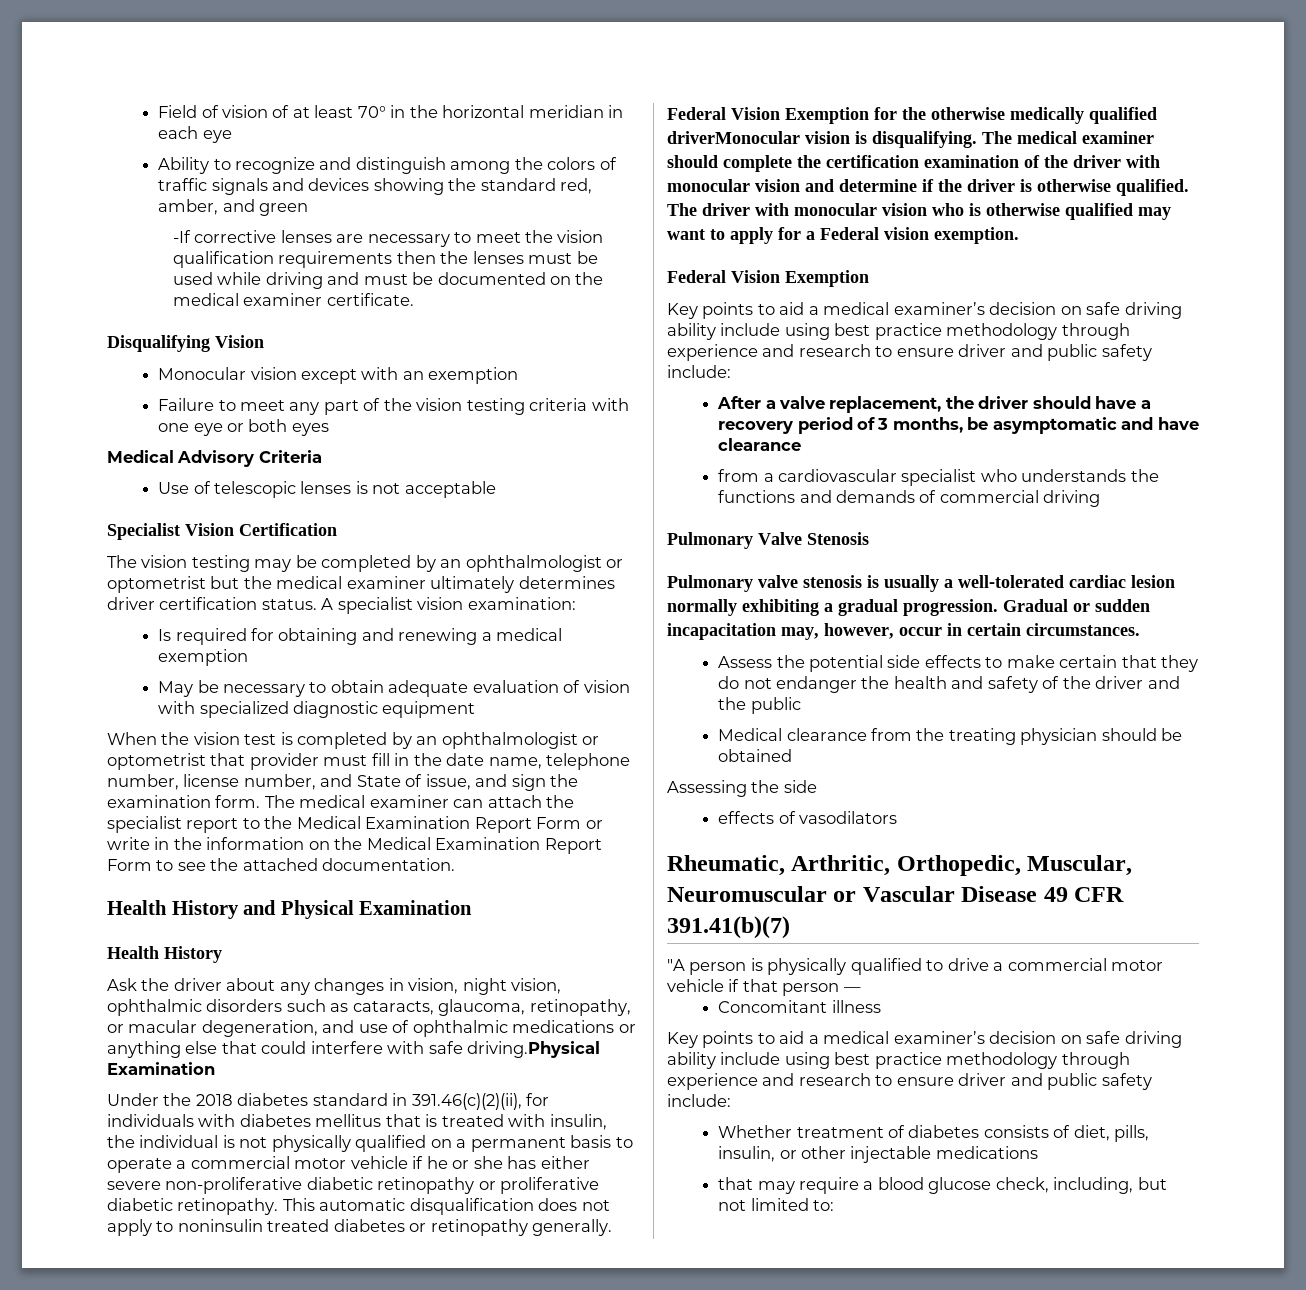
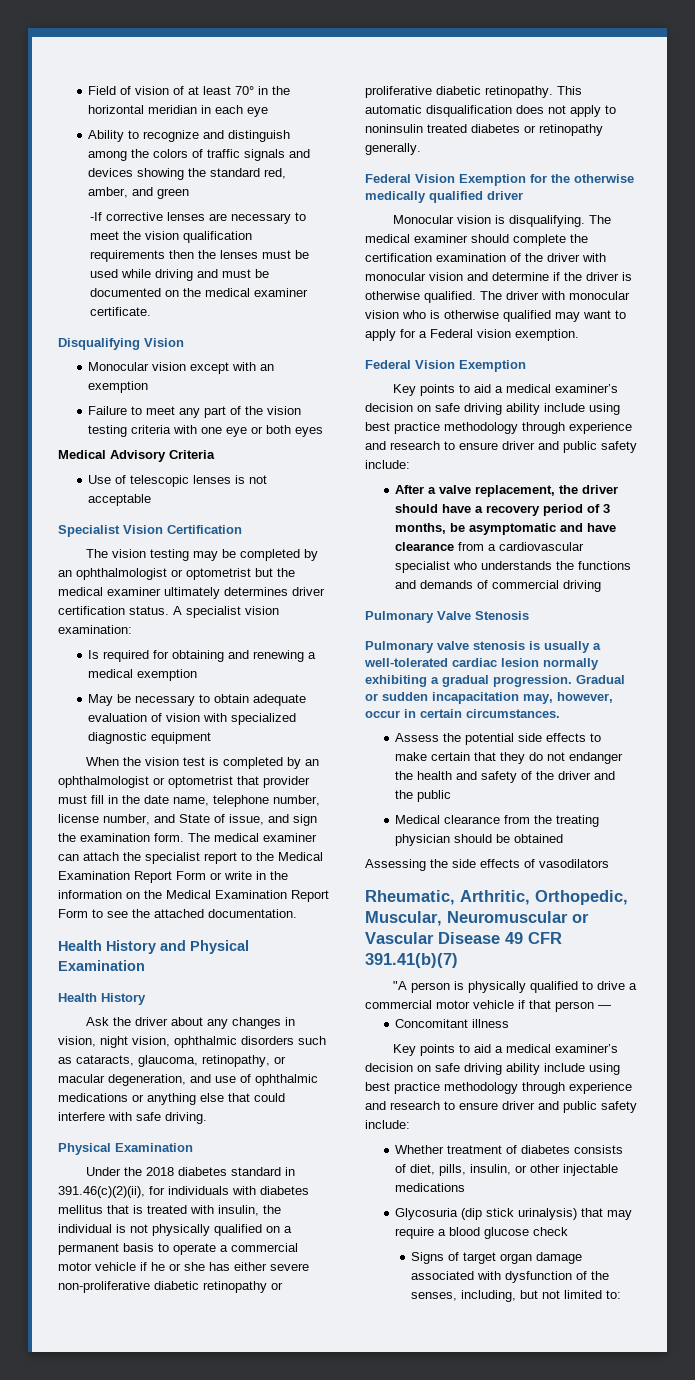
[467,1041,601,1058] driving.Physical -> [165,1112,207,1124] [58,1143,111,1155] driving. // Physical
[667,131,800,144] driverMonocular -> [487,191,523,200] [392,215,454,224] driver // Monocular
(802, 444) // -> (455, 546) none
(817, 786) // -> (476, 863) none
(1038, 1152) none -> [395,1208,578,1220] Glycosuria (dip stick urinalysis)
[995,1177,1049,1193] check, -> [533,1227,569,1236] [411,1252,583,1264] [411,1271,610,1283] [411,1292,458,1301] check // Signs of target organ damage associated with dysfunction of the senses,

